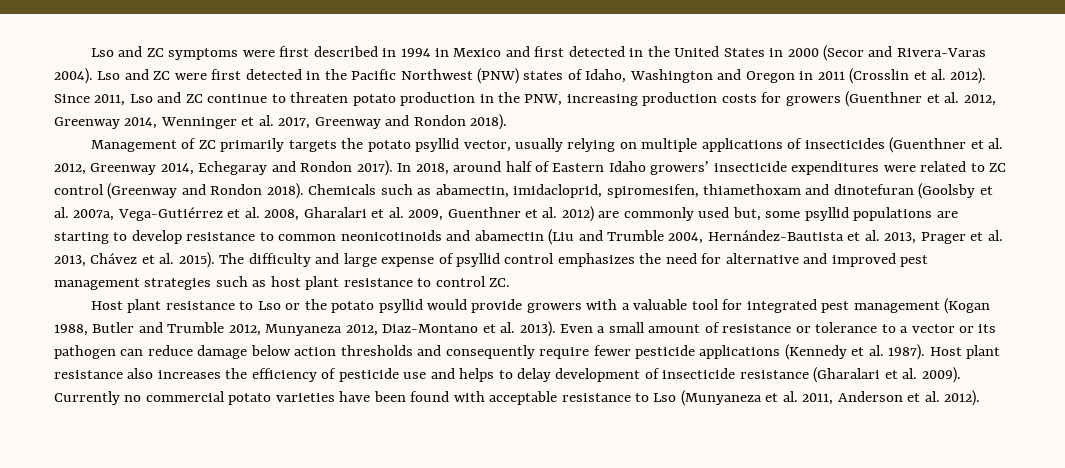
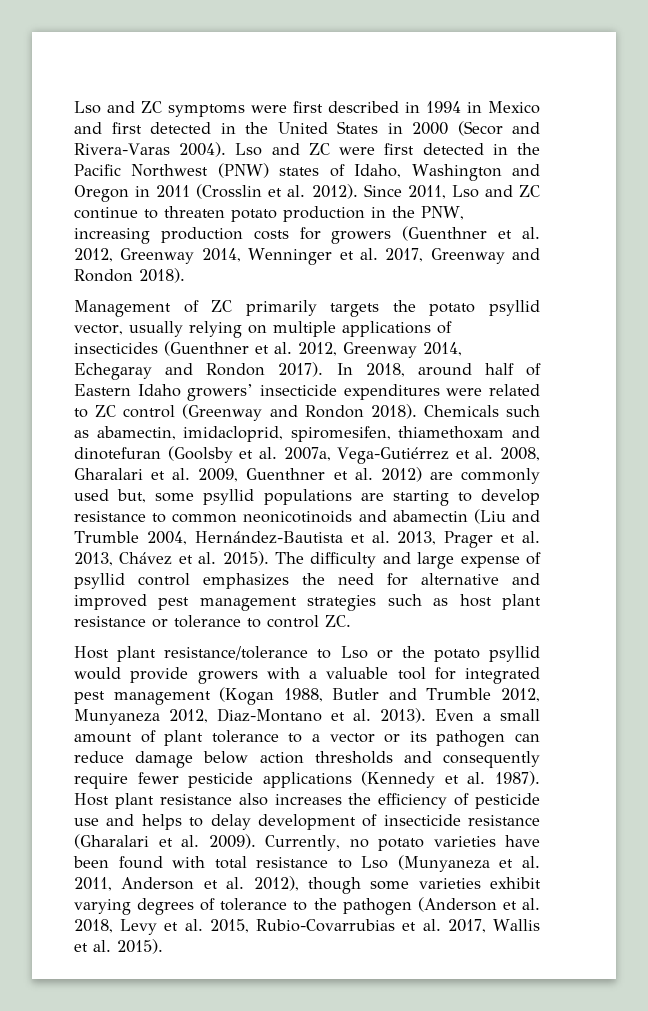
(413, 282) none -> [152,615,241,628] or tolerance
[165,301,235,310] resistance -> [164,646,309,660] resistance/tolerance
[722,324,811,333] resistance or -> [164,730,204,746] plant
[54,391,225,405] Currently no commercial -> [265,835,369,851] Currently, no
[489,391,558,405] acceptable -> [214,856,247,869] total
[944,390,981,406] 2012). -> [253,876,541,894] [74,897,540,915] [74,919,541,935] [74,939,163,954] 2012), though some varieties exhibit varying degrees of tolerance to the pathogen (Anderson et al. 2018, Levy et al. 2015, Rubio-Covarrubias et al. 2017, Wallis et al. 2015).

